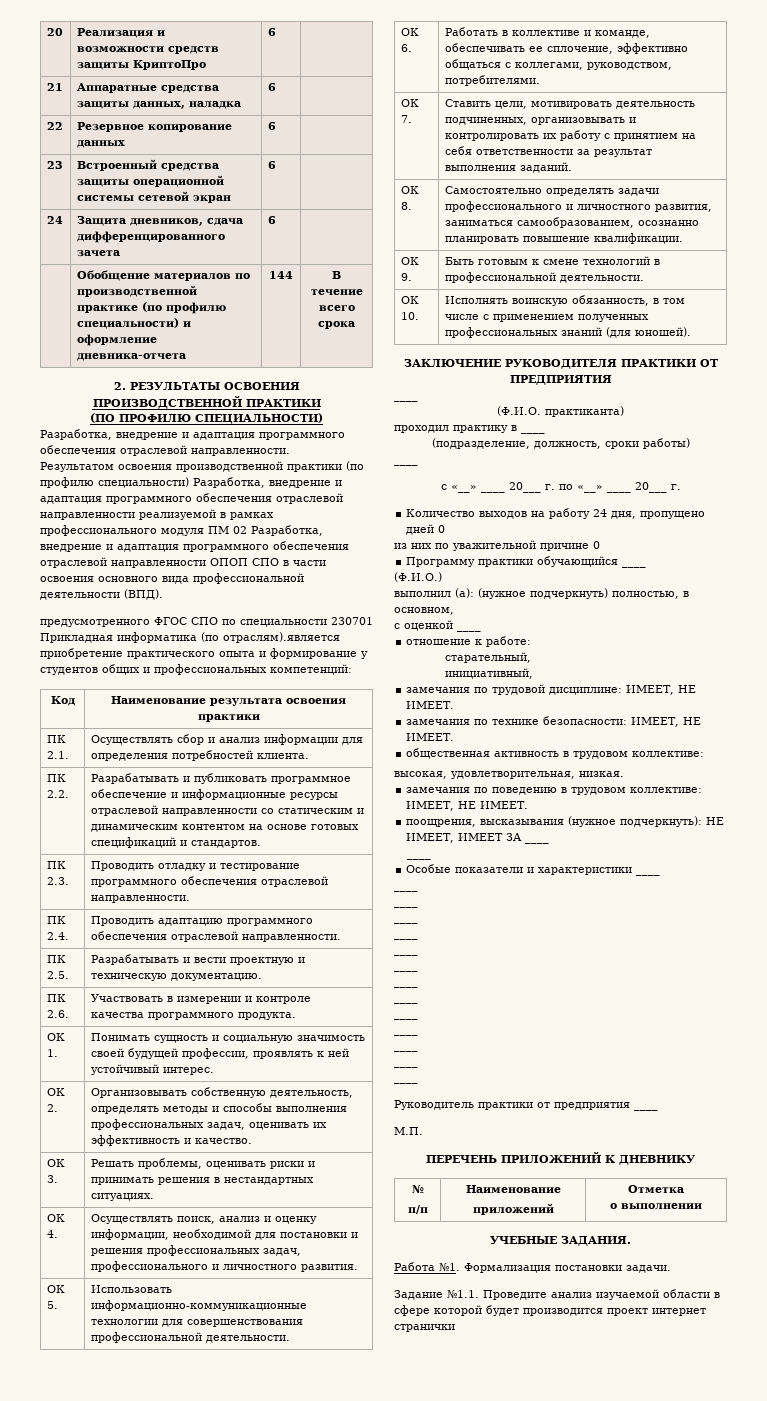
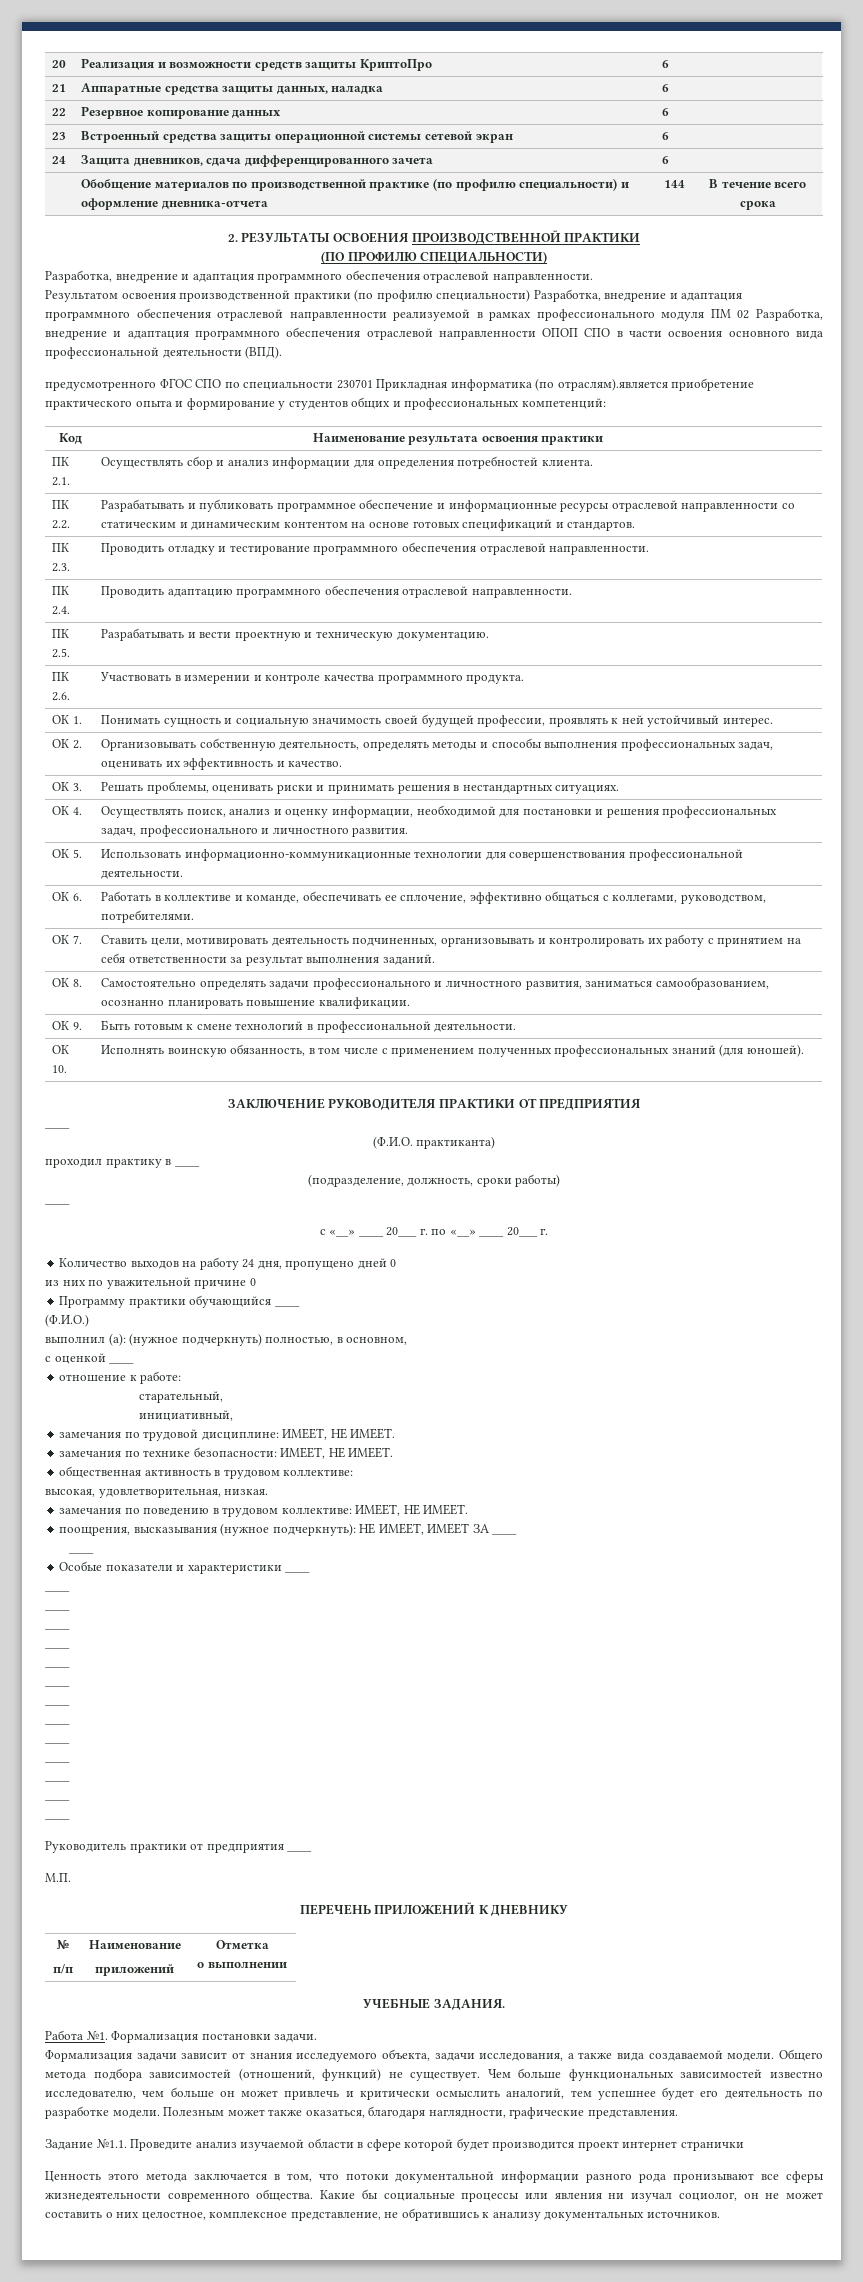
(671, 1269) none -> [45,2049,823,2062] [45,2068,823,2081] [45,2087,823,2100] [45,2106,678,2119] // Формализация задачи зависит от знания исследуемого объекта, задачи исследования, а также вида создаваемой модели. Общего метода подбора зависимостей (отношений, функций) не существует. Чем больше функциональных зависимостей известно исследователю, чем больше он может привлечь и критически осмыслить аналогий, тем успешнее будет его деятельность по разработке модели. Полезным может также оказаться, благодаря наглядности, графические представления.
(455, 1328) none -> [45,2171,825,2183] [45,2189,823,2202] [45,2208,720,2221] // Ценность этого метода заключается в том, что потоки документальной информации разного рода пронизывают все сферы жизнедеятельности современного общества. Какие бы социальные процессы или явления ни изучал социолог, он не может составить о них целостное, комплексное представление, не обратившись к анализу документальных источников.

